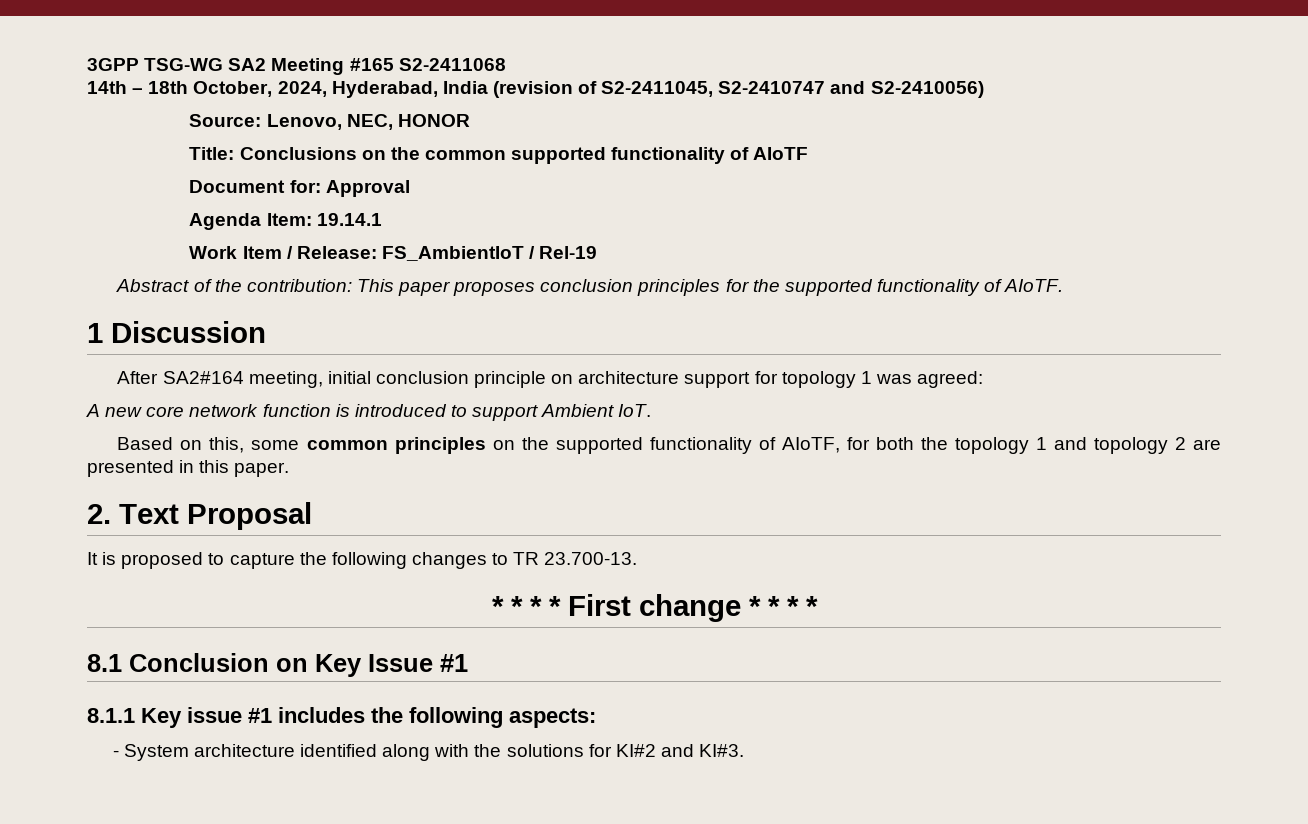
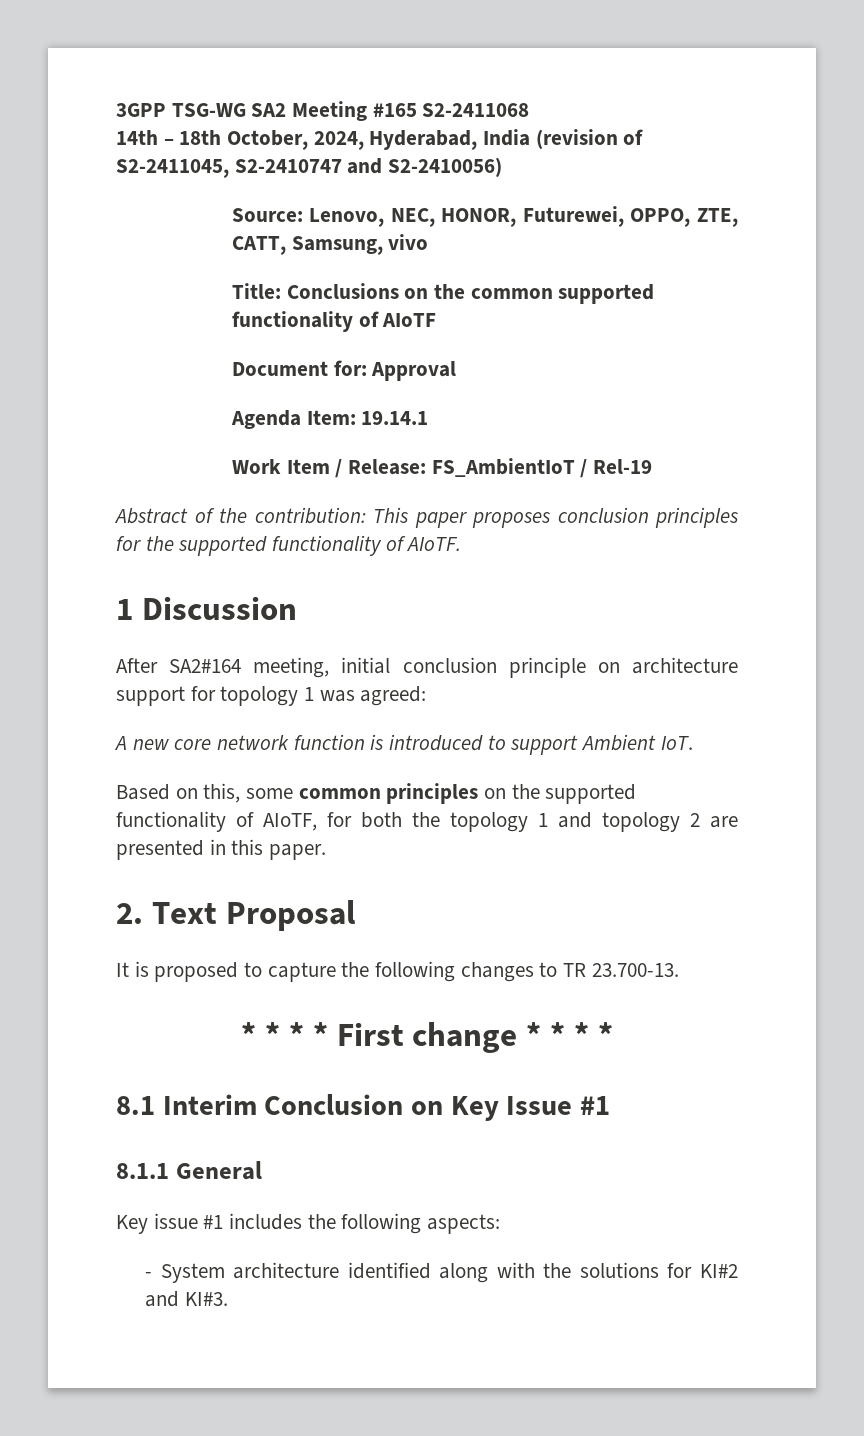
[397,114,470,127] HONOR -> [441,206,738,227] [231,234,429,255] HONOR, Futurewei, OPPO, ZTE, CATT, Samsung, vivo
(122, 663) none -> [162,1094,257,1115] Interim
(135, 715) none -> [175,1161,262,1180] General //

